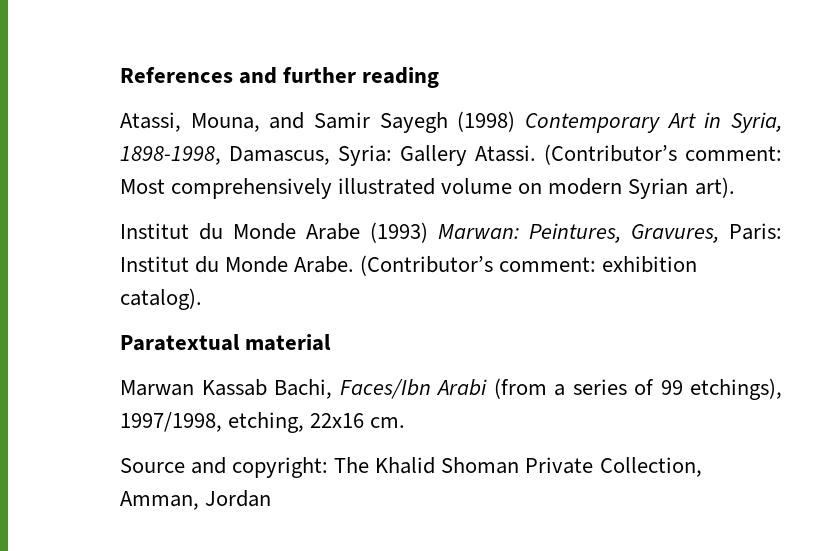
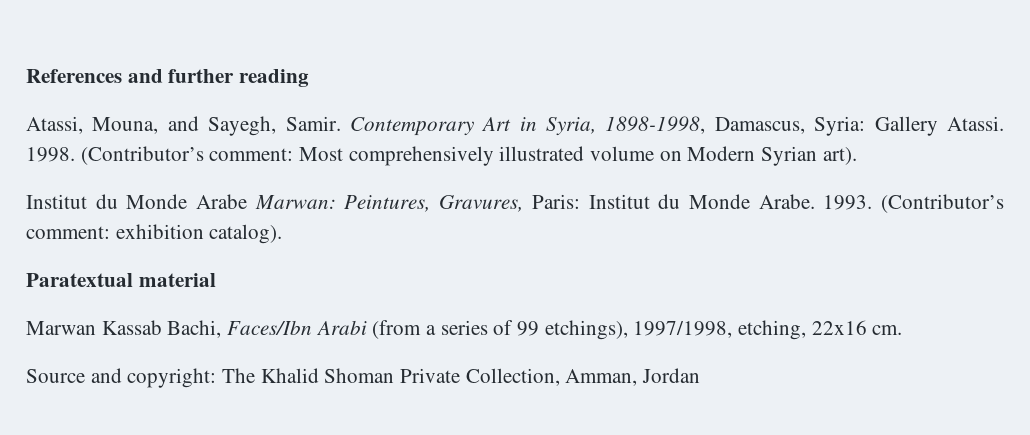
[314,111,516,133] Samir Sayegh (1998) -> [208,116,341,136] Sayegh, Samir.
(536, 153) none -> [26,147,75,162] 1998.
[548,178,623,195] modern -> [687,146,756,161] Modern
[370,222,428,243] (1993) -> (248, 201) none
(355, 264) none -> [823,195,873,210] 1993.

